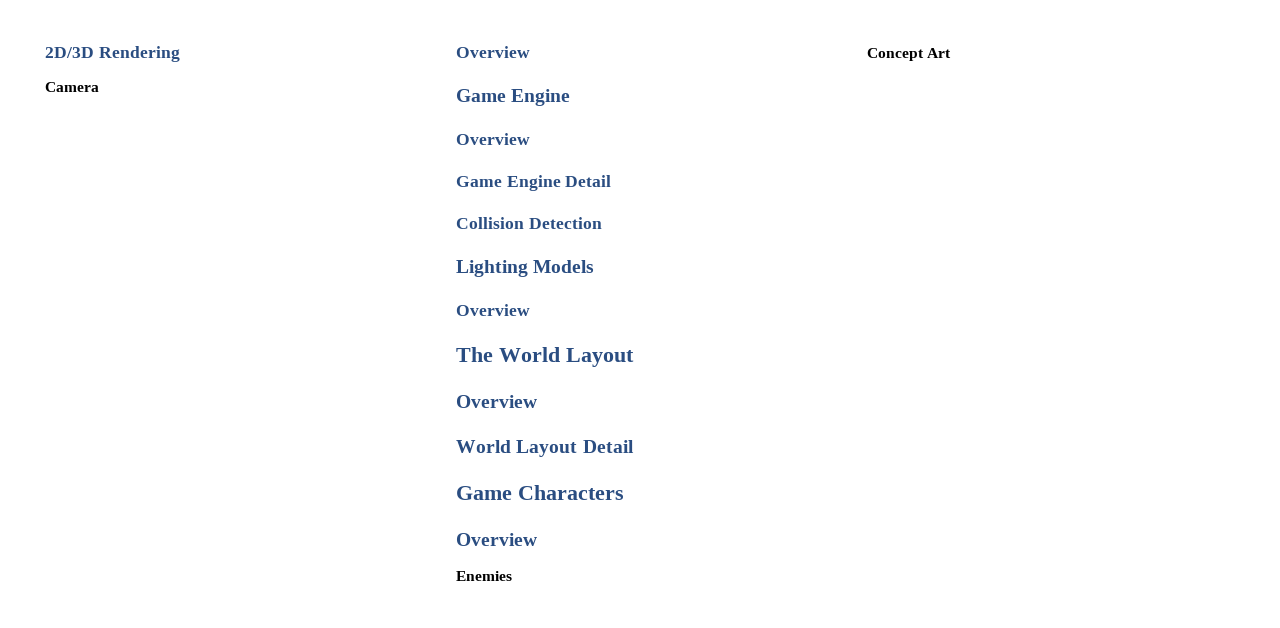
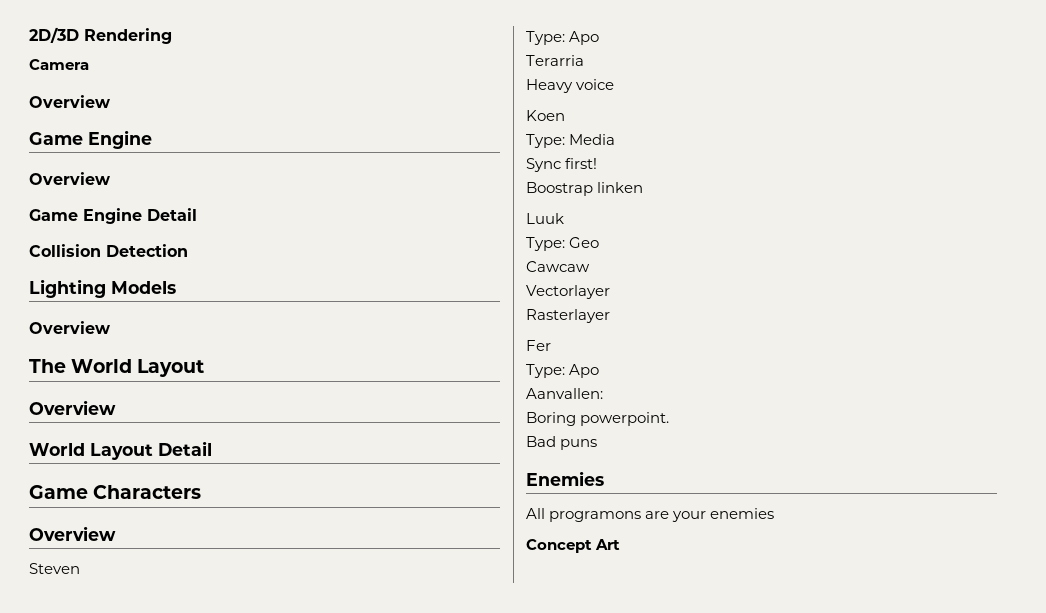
[456,571,512,581] Enemies -> [29,563,80,574] [526,31,600,45] [526,55,584,66] [526,79,615,93] [526,110,565,121] [526,134,616,148] [526,158,598,172] [526,182,644,196] [526,213,564,224] [526,237,600,251] [526,261,590,272] [526,285,610,299] [526,309,610,323] [526,340,551,351] [526,364,600,378] [526,388,603,399] [526,412,670,426] [526,436,598,450] [526,471,604,486] [526,508,775,522] Steven // Type: Apo // Terarria // Heavy voice // Koen // Type: Media // Sync first! // Boostrap linken // Luuk // Type: Geo // Cawcaw // Vectorlayer // Rasterlayer // Fer // Type: Apo // Aanvallen: // Boring powerpoint. // Bad puns // Enemies // All programons are your enemies

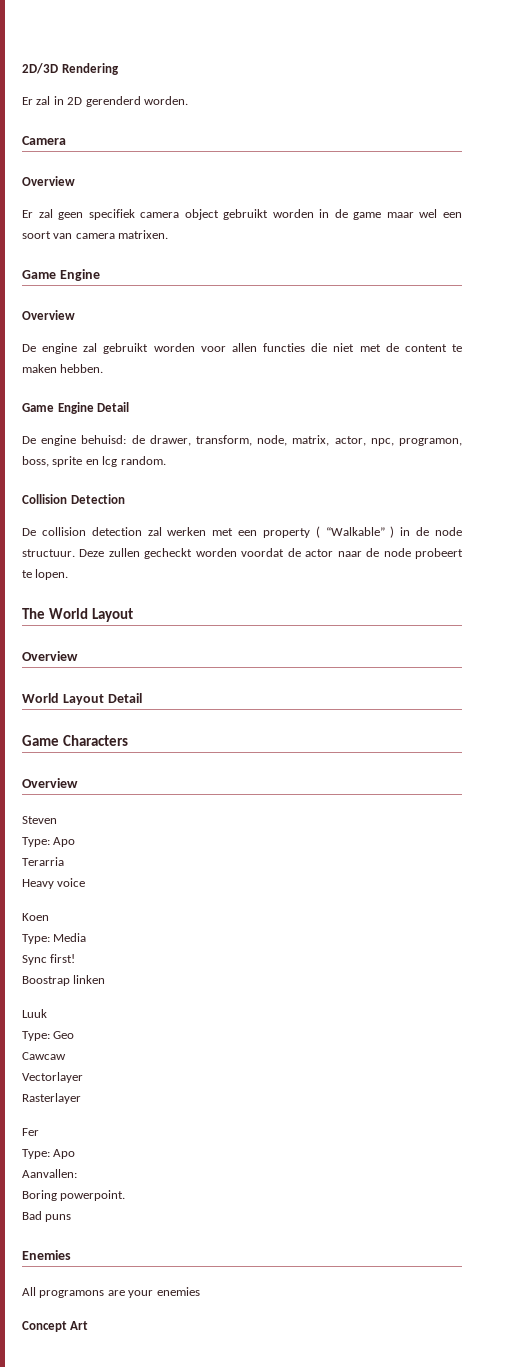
[29,59,89,70] [29,95,110,108] [29,130,152,149] [29,172,110,185] [29,208,197,224] [29,244,188,257] [29,279,176,298] [29,321,110,334] Camera // Overview // Game Engine // Overview // Game Engine Detail // Collision Detection // Lighting Models // Overview -> [22,96,188,107] [22,136,66,145] [22,176,75,186] [22,209,463,220] [22,230,169,239] [22,269,100,281] [22,310,75,320] [22,343,462,354] [22,364,104,373] [22,402,130,414] [22,435,462,446] [22,456,166,467] [22,494,125,504] [22,526,463,538] [22,548,463,559] [22,569,69,580] Er zal in 2D gerenderd worden. // Camera // Overview // Er zal geen specifiek camera object gebruikt worden in de game maar wel een soort van camera matrixen. // Game Engine // Overview // De engine zal gebruikt worden voor allen functies die niet met de content te maken hebben. // Game Engine Detail // De engine behuisd: de drawer, transform, node, matrix, actor, npc, programon, boss, sprite en lcg random. // Collision Detection // De collision detection zal werken met een property ( “Walkable” ) in de node structuur. Deze zullen gecheckt worden voordat de actor naar de node probeert te lopen.

